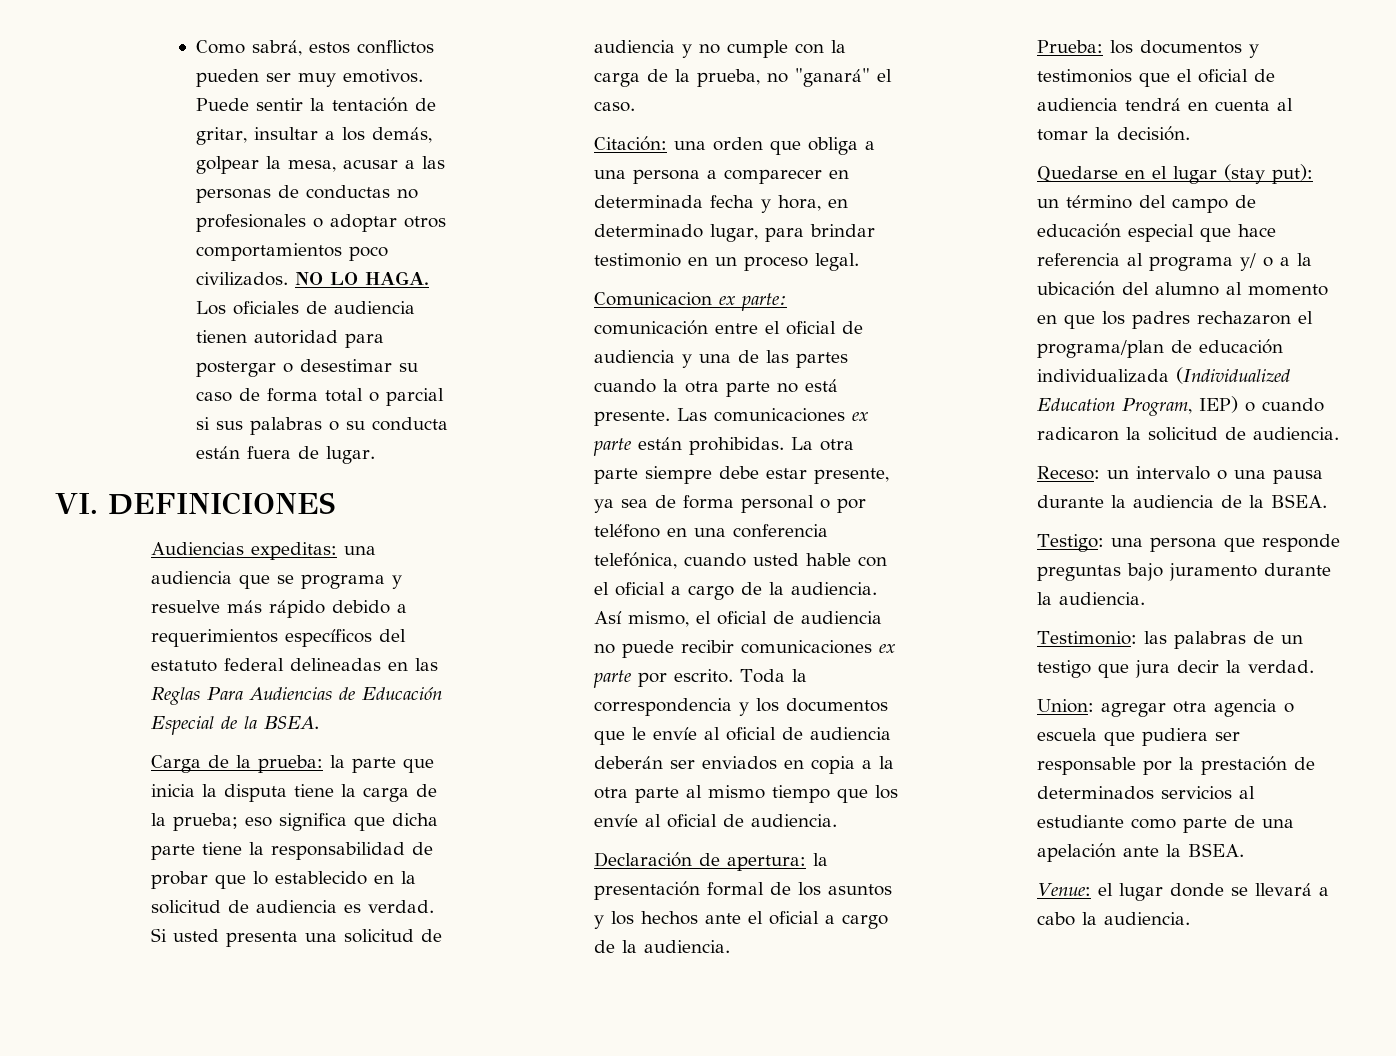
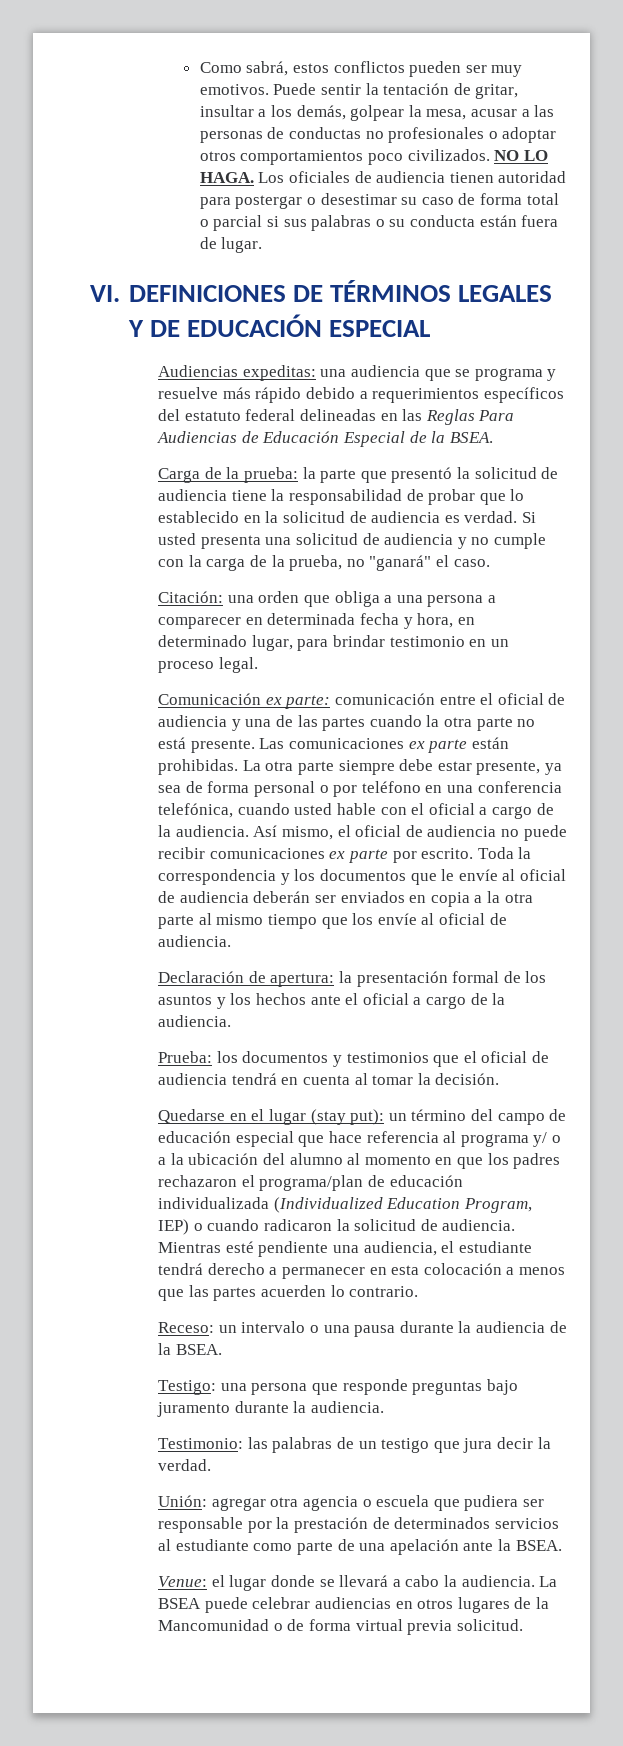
(335, 503) none -> [292,280,552,302] [127,314,430,337] DE TÉRMINOS LEGALES Y DE EDUCACIÓN ESPECIAL
[150,784,437,802] [150,813,438,831] [150,844,195,860] inicia la disputa tiene la carga de la prueba; eso significa que dicha parte -> [391,467,559,483] [158,489,228,501] presentó la solicitud de audiencia
[593,292,712,306] Comunicacion -> [158,693,262,705] Comunicación
(1339, 433) none -> [158,1241,532,1257] [158,1263,566,1279] [158,1285,419,1301] Mientras esté pendiente una audiencia, el estudiante tendrá derecho a permanecer en esta colocación a menos que las partes acuerden lo contrario.
[1036,699,1094,713] Union: -> [158,1495,208,1507] Unión:
(1190, 918) none -> [539,1576,558,1587] [158,1597,550,1613] [158,1619,523,1635] La BSEA puede celebrar audiencias en otros lugares de la Mancomunidad o de forma virtual previa solicitud.

